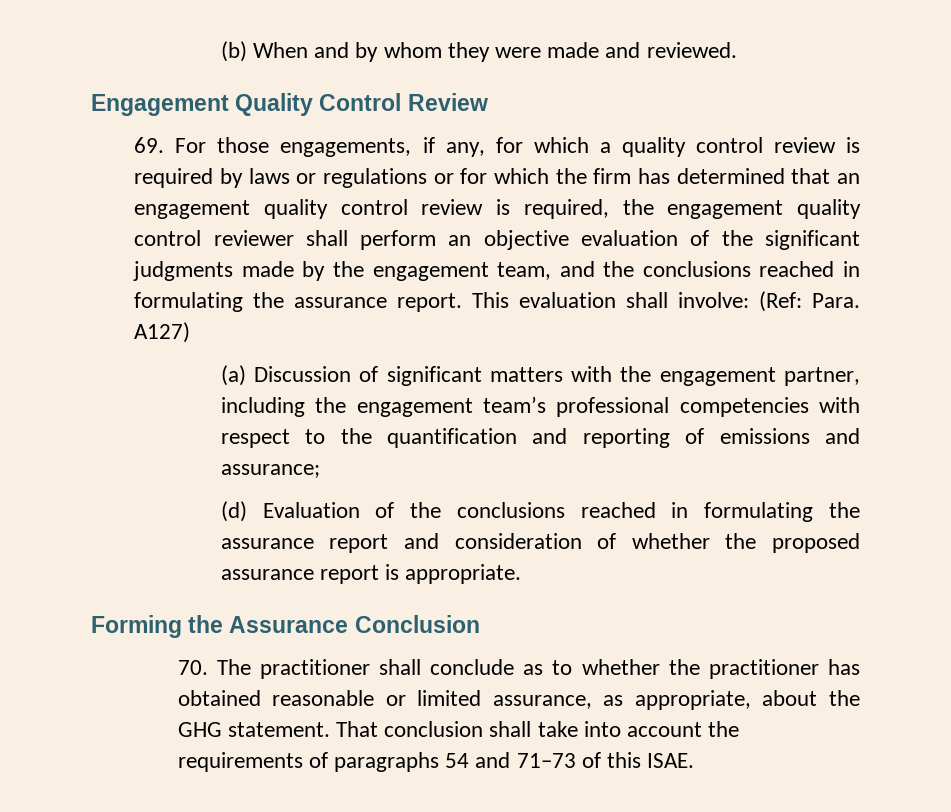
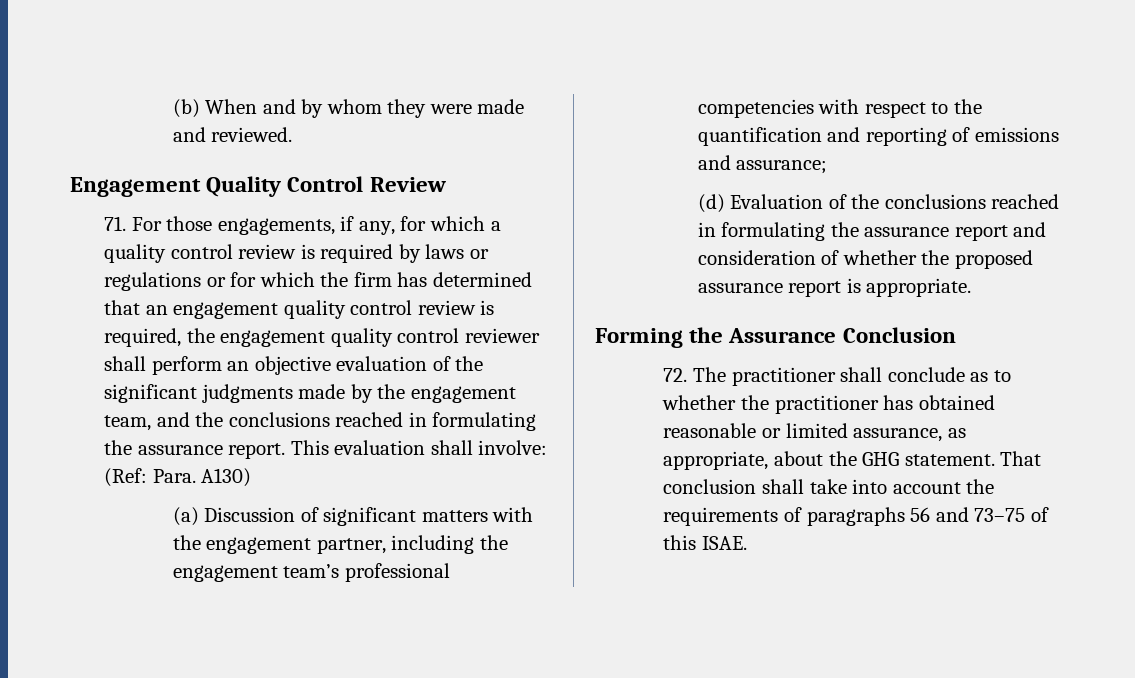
[134,137,165,153] 69. -> [104,216,127,231] 71.
[134,322,191,343] A127) -> [201,468,252,487] A130)
[177,660,208,675] 70. -> [663,368,688,382] 72.
[445,752,576,768] 54 and 71–73 -> [910,507,1026,522] 56 and 73–75

